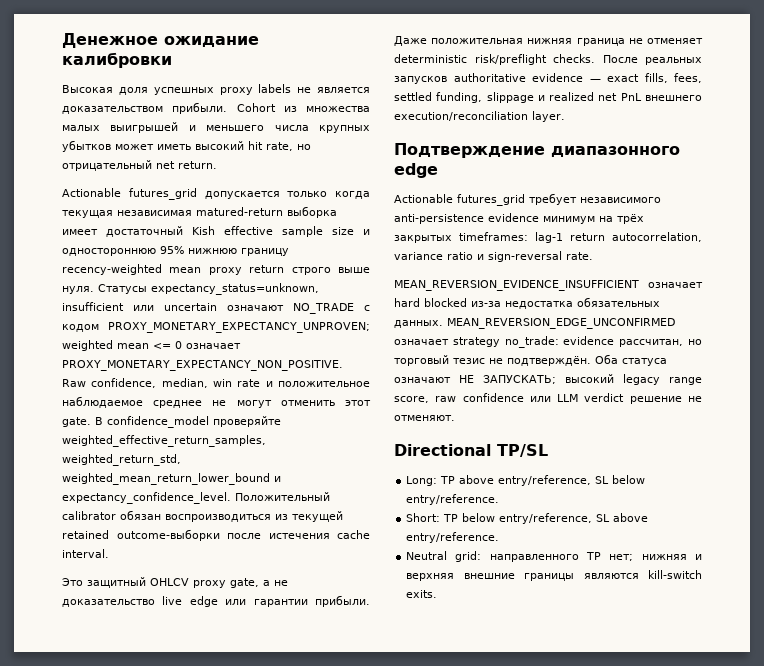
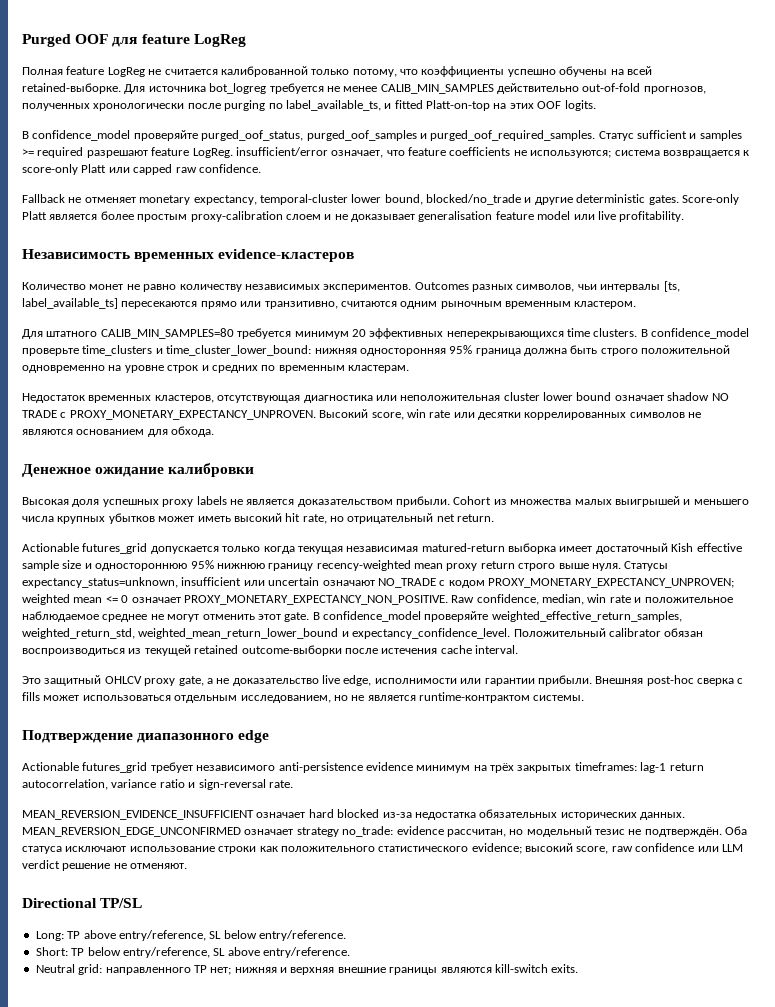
(62, 40) none -> [22,34,246,47] [22,66,652,77] [22,83,706,94] [22,100,596,111] [22,130,742,141] [22,147,750,158] [22,164,261,175] [22,194,739,205] [22,211,685,222] [22,249,355,262] [22,281,680,292] [22,298,637,309] [22,328,750,339] [22,345,731,356] [22,365,409,373] [22,392,729,403] [22,409,702,420] [22,426,215,437] Purged OOF для feature LogReg // Полная feature LogReg не считается калиброванной только потому, что коэффициенты успешно обучены на всей retained-выборке. Для источника bot_logreg требуется не менее CALIB_MIN_SAMPLES действительно out-of-fold прогнозов, полученных хронологически после purging по label_available_ts, и fitted Platt-on-top на этих OOF logits. // В confidence_model проверяйте purged_oof_status, purged_oof_samples и purged_oof_required_samples. Статус sufficient и samples >= required разрешают feature LogReg. insufficient/error означает, что feature coefficients не используются; система возвращается к score-only Platt или capped raw confidence. // Fallback не отменяет monetary expectancy, temporal-cluster lower bound, blocked/no_trade и другие deterministic gates. Score-only Platt является более простым proxy-calibration слоем и не доказывает generalisation feature model или live profitability. // Независимость временных evidence-кластеров // Количество монет не равно количеству независимых экспериментов. Outcomes разных символов, чьи интервалы [ts, label_available_ts] пересекаются прямо или транзитивно, считаются одним рыночным временным кластером. // Для штатного CALIB_MIN_SAMPLES=80 требуется минимум 20 эффективных неперекрывающихся time clusters. В confidence_model проверьте time_clusters и time_cluster_lower_bound: нижняя односторонняя 95% граница должна быть строго положительной одновременно на уровне строк и средних по временным кластерам. // Недостаток временных кластеров, отсутствующая диагностика или неположительная cluster lower bound означает shadow NO TRADE с PROXY_MONETARY_EXPECTANCY_UNPROVEN. Высокий score, win rate или десятки коррелированных символов не являются основанием для обхода. //
[189,596,218,607] edge -> [343,675,457,686] edge, исполнимости
[394,36,703,46] [394,54,702,65] [394,73,702,84] [394,92,702,103] [394,111,565,122] Даже положительная нижняя граница не отменяет deterministic risk/preflight checks. После реальных запусков authoritative evidence — exact fills, fees, settled funding, slippage и realized net PnL внешнего execution/reconciliation layer. -> [595,675,744,686] [22,692,585,703] Внешняя post-hoc сверка с fills может использоваться отдельным исследованием, но не является runtime-контрактом системы.
(660, 302) none -> [560,812,637,820] исторических
[394,355,449,366] торговый -> [526,826,592,837] модельный
[394,374,702,385] означают НЕ ЗАПУСКАТЬ; высокий legacy range -> [65,843,573,854] исключают использование строки как положительного статистического evidence; высокий

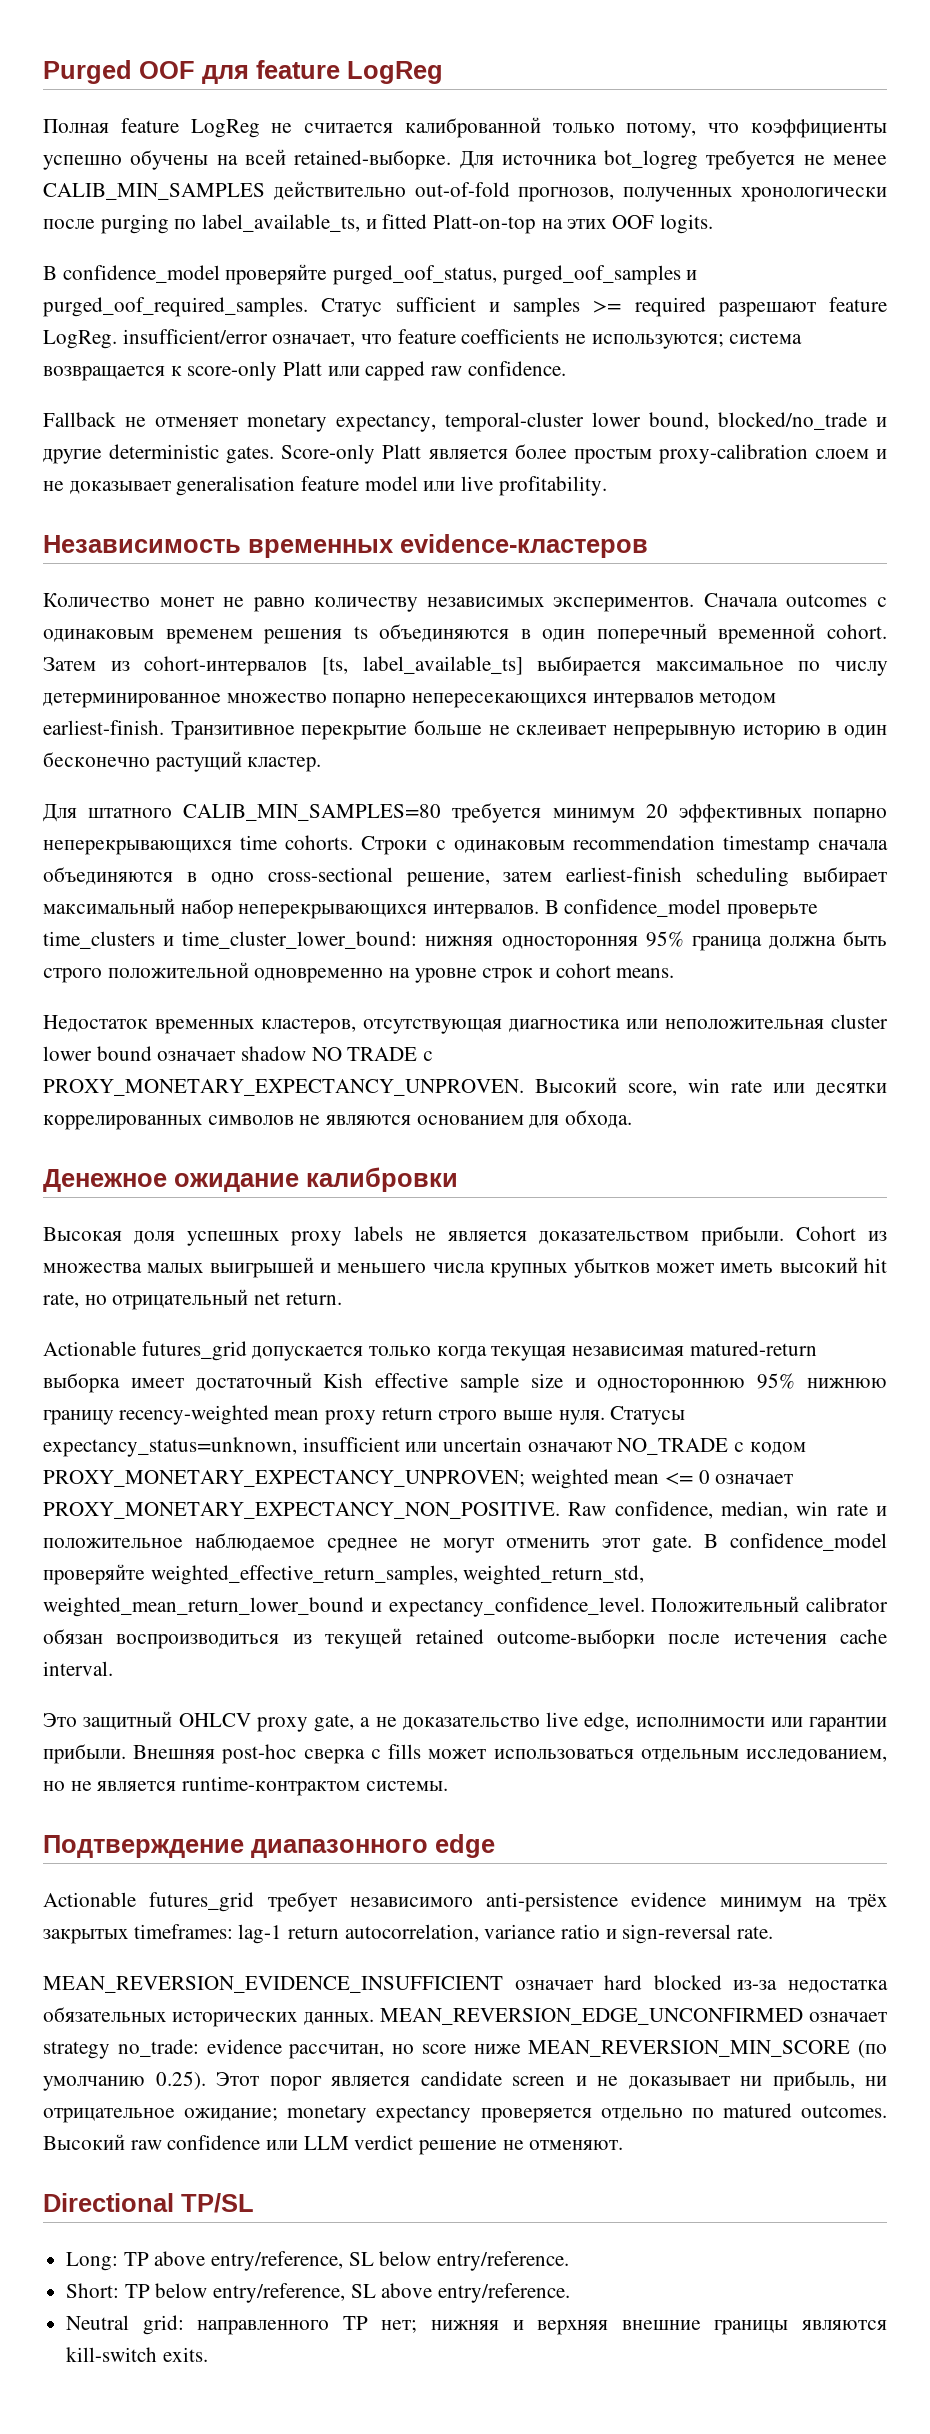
[414,281,680,292] [22,298,637,309] Outcomes разных символов, чьи интервалы [ts, label_available_ts] пересекаются прямо или транзитивно, считаются одним рыночным временным кластером. -> [703,593,887,607] [43,623,887,644] [43,656,888,676] [43,693,777,708] [43,720,887,740] [43,751,322,772] Сначала outcomes с одинаковым временем решения ts объединяются в один поперечный временной cohort. Затем из cohort-интервалов [ts, label_available_ts] выбирается максимальное по числу детерминированное множество попарно непересекающихся интервалов методом earliest-finish. Транзитивное перекрытие больше не склеивает непрерывную историю в один бесконечно растущий кластер.
(444, 333) none -> [812,808,887,823] попарно
[593,328,638,337] clusters. -> [285,835,888,855] [43,867,887,887] [43,898,540,919] cohorts. Строки с одинаковым recommendation timestamp сначала объединяются в одно cross-sectional решение, затем earliest-finish scheduling выбирает максимальный набор неперекрывающихся интервалов.
[211,365,409,373] средних по временным кластерам. -> [555,963,675,978] cohort means.
[526,826,748,837] [22,843,609,854] модельный тезис не подтверждён. Оба статуса исключают использование строки как положительного статистического evidence; высокий score, -> [421,2040,887,2058] [43,2071,887,2091] [43,2103,887,2123] [43,2134,125,2150] score ниже MEAN_REVERSION_MIN_SCORE (по умолчанию 0.25). Этот порог является candidate screen и не доказывает ни прибыль, ни отрицательное ожидание; monetary expectancy проверяется отдельно по matured outcomes. Высокий

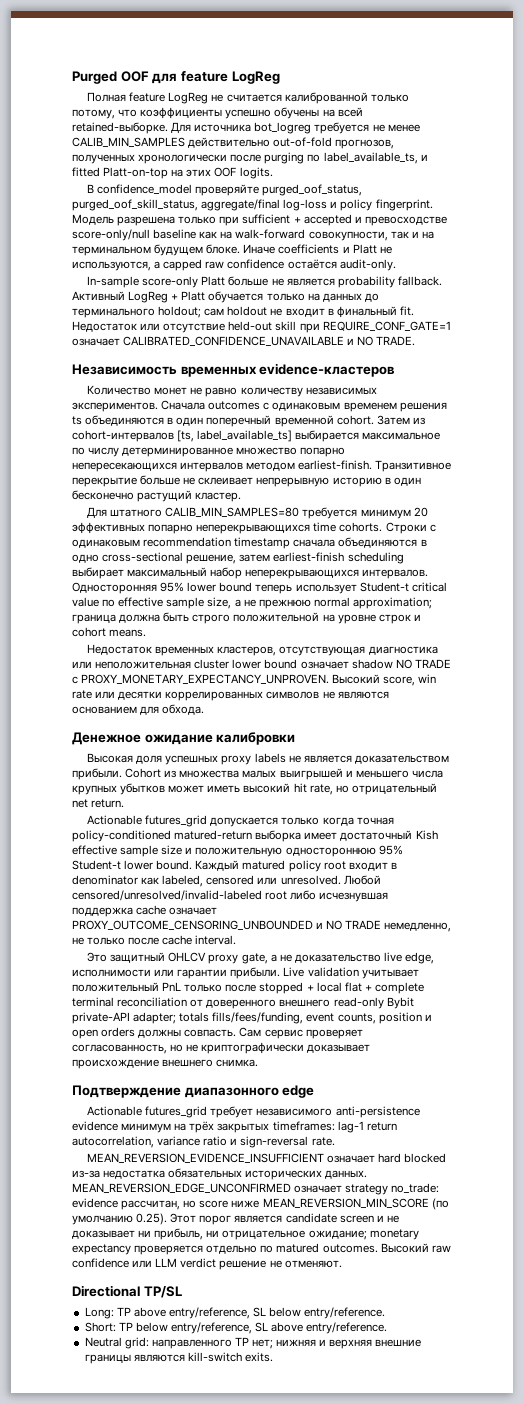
[502,265,698,285] [43,297,887,317] [43,329,803,349] [43,361,566,381] [43,412,887,432] [43,444,888,464] [43,476,607,496] purged_oof_samples и purged_oof_required_samples. Статус sufficient и samples >= required разрешают feature LogReg. insufficient/error означает, что feature coefficients не используются; система возвращается к score-only Platt или capped raw confidence. // Fallback не отменяет monetary expectancy, temporal-cluster lower bound, blocked/no_trade и другие deterministic gates. Score-only Platt является более простым proxy-calibration слоем и не доказывает generalisation feature model или live profitability. -> [72,199,433,211] [72,214,447,226] [72,229,434,241] [72,244,392,256] [72,259,396,271] [87,276,442,288] [72,291,379,303] [72,306,414,318] [72,321,451,333] [72,336,416,346] purged_oof_skill_status, aggregate/final log-loss и policy fingerprint. Модель разрешена только при sufficient + accepted и превосходстве score-only/null baseline как на walk-forward совокупности, так и на терминальном будущем блоке. Иначе coefficients и Platt не используются, а capped raw confidence остаётся audit-only. // In-sample score-only Platt больше не является probability fallback. Активный LogReg + Platt обучается только на данных до терминального holdout; сам holdout не входит в финальный fit. Недостаток или отсутствие held-out skill при REQUIRE_CONF_GATE=1 означает CALIBRATED_CONFIDENCE_UNAVAILABLE и NO TRADE.
[544,899,819,919] [43,931,684,951] В confidence_model проверьте time_clusters и time_cluster_lower_bound: нижняя односторонняя 95% -> [72,582,447,594] [72,597,432,609] Односторонняя 95% lower bound теперь использует Student-t critical value по effective sample size, а не прежнюю normal approximation;
[254,968,384,983] одновременно -> (320, 617) none
[491,1346,685,1361] текущая независимая -> [356,817,394,825] [72,830,171,842] точная policy-conditioned
(586, 1383) none -> [195,847,283,857] положительную
[806,1378,887,1388] [43,1405,686,1425] [43,1437,806,1457] [43,1469,794,1489] [43,1501,888,1519] [43,1533,887,1553] [43,1564,645,1585] [43,1596,888,1617] [43,1628,827,1649] нижнюю границу recency-weighted mean proxy return строго выше нуля. Статусы expectancy_status=unknown, insufficient или uncertain означают NO_TRADE с кодом PROXY_MONETARY_EXPECTANCY_UNPROVEN; weighted mean <= 0 означает PROXY_MONETARY_EXPECTANCY_NON_POSITIVE. Raw confidence, median, win rate и положительное наблюдаемое среднее не могут отменить этот gate. В confidence_model проверяйте weighted_effective_return_samples, weighted_return_std, weighted_mean_return_lower_bound и expectancy_confidence_level. Положительный calibrator обязан воспроизводиться из текущей retained outcome-выборки после истечения -> [72,860,397,872] [72,875,381,887] [72,890,389,902] [72,905,218,917] [72,920,452,932] [72,937,160,945] Student-t lower bound. Каждый matured policy root входит в denominator как labeled, censored или unresolved. Любой censored/unresolved/invalid-labeled root либо исчезнувшая поддержка cache означает PROXY_OUTCOME_CENSORING_UNBOUNDED и NO TRADE немедленно, не только после
[133,1744,887,1764] [43,1776,448,1796] Внешняя post-hoc сверка с fills может использоваться отдельным исследованием, но не является runtime-контрактом системы. -> [283,967,419,979] [72,982,424,994] [72,997,414,1009] [72,1012,432,1024] [72,1027,363,1039] [72,1042,371,1054] [72,1059,259,1069] Live validation учитывает положительный PnL только после stopped + local flat + complete terminal reconciliation от доверенного внешнего read-only Bybit private-API adapter; totals fills/fees/funding, event counts, position и open orders должны совпасть. Сам сервис проверяет согласованность, но не криптографически доказывает происхождение внешнего снимка.

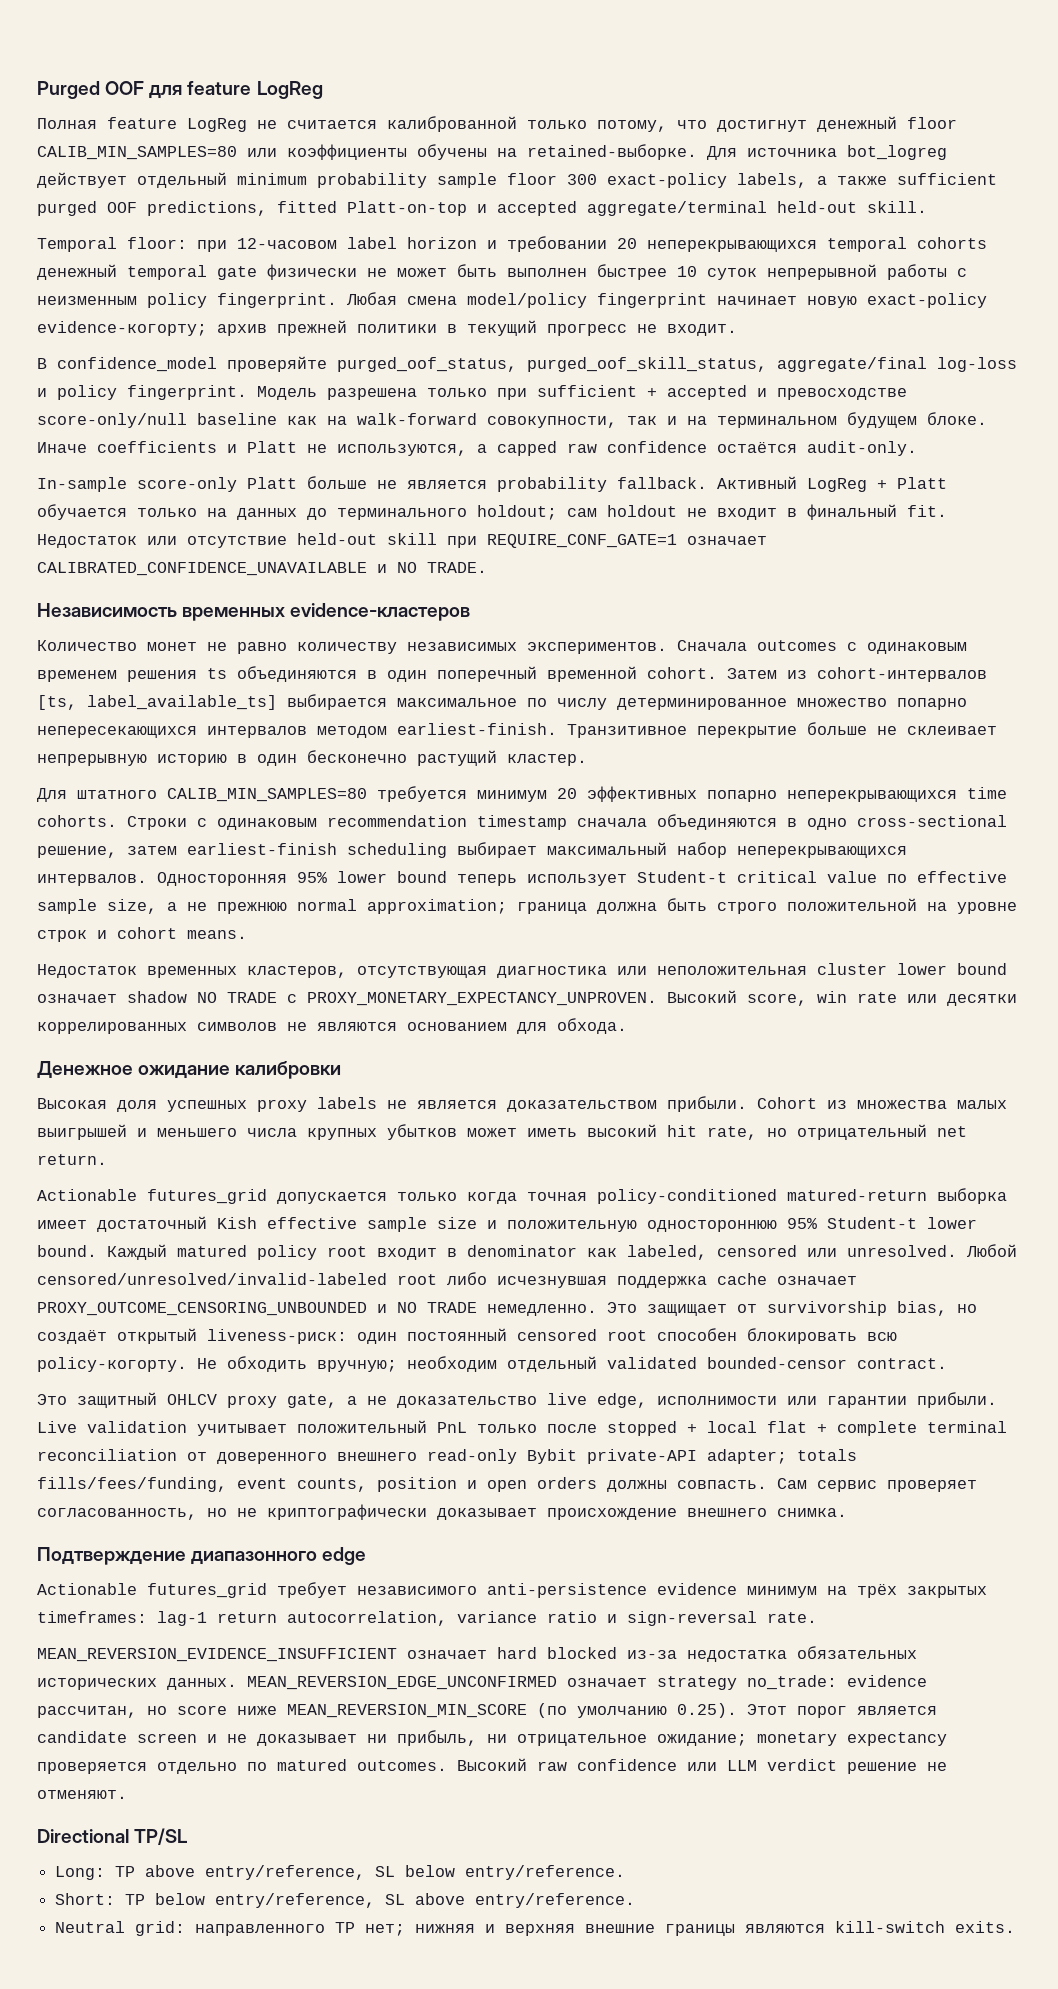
[140,107,272,119] коэффициенты успешно -> [717,116,957,132] [37,144,407,160] достигнут денежный floor CALIB_MIN_SAMPLES=80 или коэффициенты
[337,107,363,117] всей -> (517, 152) none
[314,122,420,134] [72,137,395,149] [72,152,428,164] [72,167,273,179] требуется не менее CALIB_MIN_SAMPLES действительно out-of-fold прогнозов, полученных хронологически после purging по label_available_ts, и fitted Platt-on-top на этих OOF logits. -> [37,172,997,188] [37,201,927,216] [37,236,987,252] [37,264,967,280] [37,292,987,308] [37,320,737,336] действует отдельный minimum probability sample floor 300 exact-policy labels, а также sufficient purged OOF predictions, fitted Platt-on-top и accepted aggregate/terminal held-out skill. // Temporal floor: при 12-часовом label horizon и требовании 20 неперекрывающихся temporal cohorts денежный temporal gate физически не может быть выполнен быстрее 10 суток непрерывной работы с неизменным policy fingerprint. Любая смена model/policy fingerprint начинает новую exact-policy evidence-когорту; архив прежней политики в текущий прогресс не входит.
[384,922,452,932] [72,935,237,945] немедленно, не только после cache interval. -> [487,1301,977,1316] [37,1328,897,1344] [37,1356,947,1372] немедленно. Это защищает от survivorship bias, но создаёт открытый liveness-риск: один постоянный censored root способен блокировать всю policy-когорту. Не обходить вручную; необходим отдельный validated bounded-censor contract.

